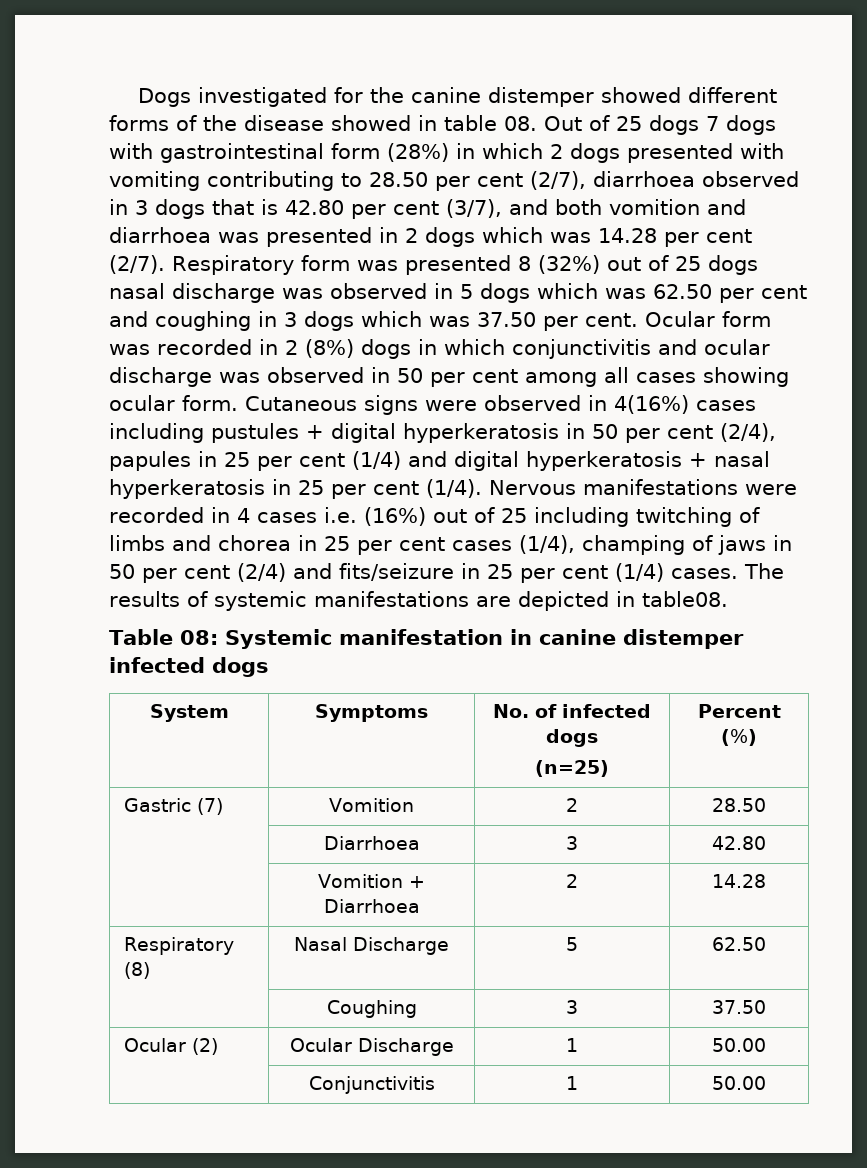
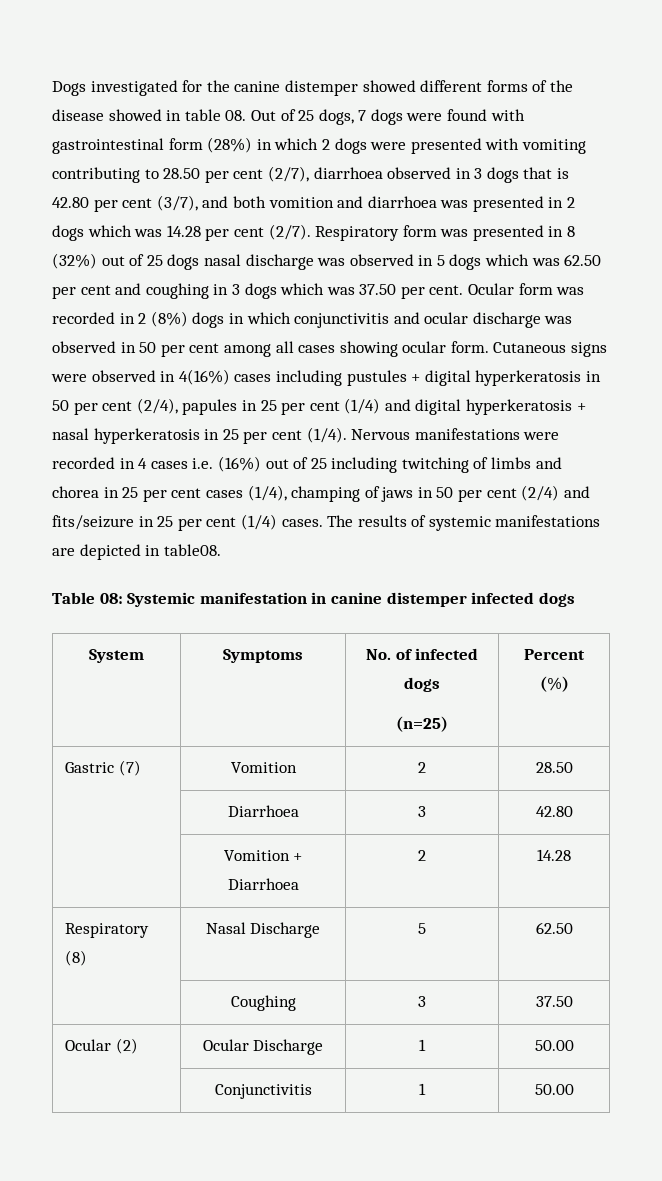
[649,115,699,135] dogs -> [318,109,354,125] dogs,
(776, 125) none -> [406,109,488,121] were found
(620, 153) none -> [370,142,407,150] were
(511, 265) none -> [548,226,564,237] in

